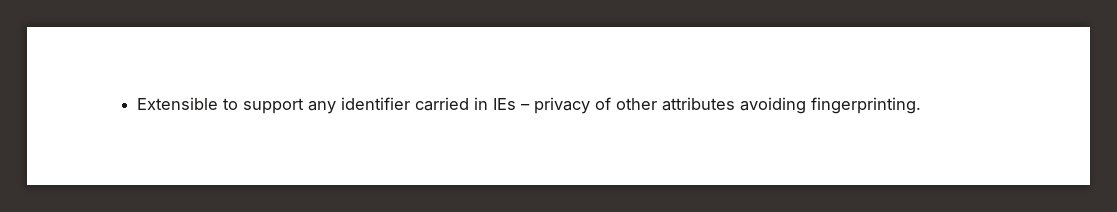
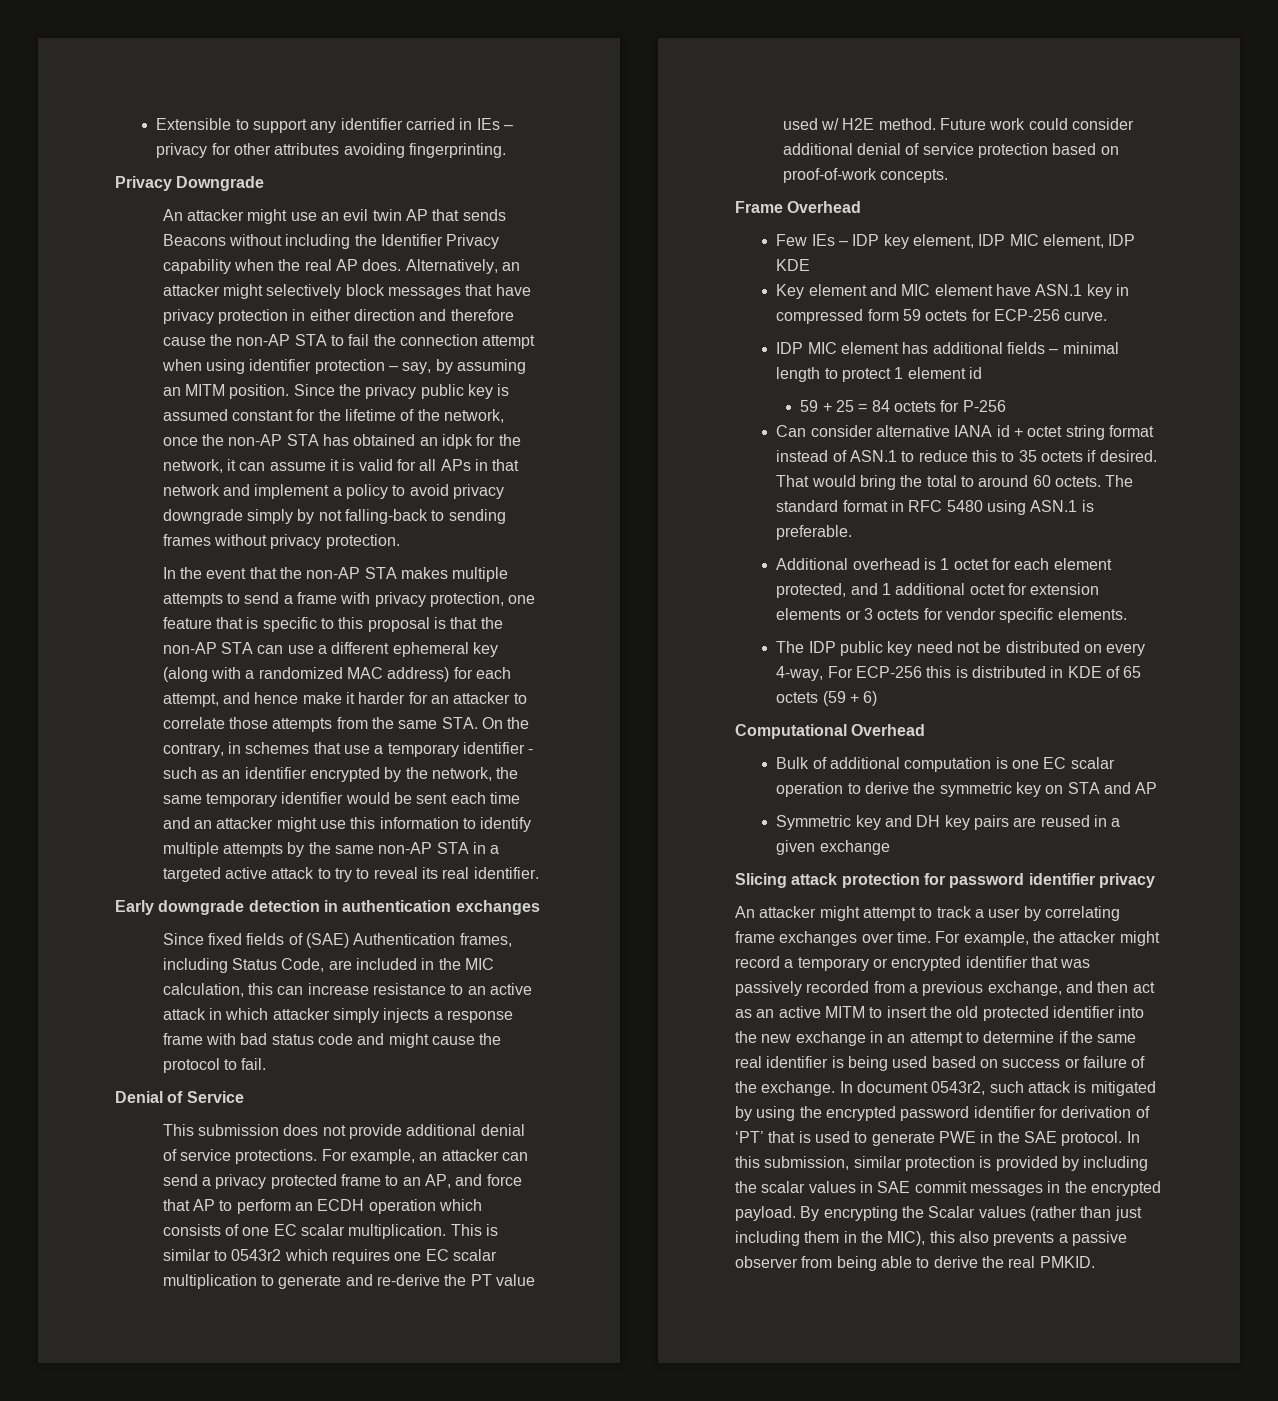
[594,97,611,110] of -> [211,143,231,155] for
(921, 105) none -> [115,176,265,191] [162,209,506,224] [162,234,500,249] [162,259,521,274] [162,284,531,299] [162,309,514,324] [162,334,536,349] [161,359,527,374] [162,384,510,399] [162,409,505,423] [162,434,521,449] [162,459,520,473] [162,484,505,499] [162,509,506,524] [162,534,400,549] [162,567,509,582] [162,592,536,607] [162,617,503,632] [162,642,499,657] [162,667,512,682] [162,692,527,707] [162,717,530,732] [162,742,534,757] [162,767,519,782] [162,792,521,807] [162,817,532,832] [162,842,500,857] [162,867,539,882] [115,900,540,915] [162,933,512,948] [162,958,495,973] [162,983,533,997] [162,1008,514,1023] [162,1033,502,1048] [162,1058,267,1073] [115,1091,244,1103] [162,1124,525,1139] [162,1149,529,1164] [162,1174,522,1189] [162,1199,483,1214] [162,1224,499,1239] [162,1249,498,1264] [162,1274,536,1289] [782,118,1135,130] [782,143,1119,158] [782,168,949,183] [735,201,862,213] [776,234,1136,249] [776,259,811,271] [776,284,1130,299] [776,309,1108,324] [776,342,1119,354] [776,367,983,382] [800,400,1006,412] [776,425,1155,440] [776,450,1157,462] [776,475,1134,490] [776,500,1094,515] [776,525,853,540] [776,558,1112,570] [776,583,1100,598] [776,608,1127,623] [776,641,1146,656] [776,666,1142,681] [776,691,878,706] [735,724,926,739] [776,757,1115,772] [776,782,1158,797] [776,815,1121,830] [776,840,890,855] [735,873,1155,888] [735,906,1120,921] [735,931,1160,946] [735,956,1091,971] [735,981,1155,996] [735,1006,1145,1021] [735,1031,1137,1046] [735,1056,1146,1071] [735,1081,1156,1096] [735,1106,1150,1121] [735,1131,1140,1146] [735,1156,1149,1171] [735,1181,1161,1196] [735,1206,1142,1221] [735,1231,1127,1246] [735,1256,1095,1271] // Privacy Downgrade // An attacker might use an evil twin AP that sends Beacons without including the Identifier Privacy capability when the real AP does. Alternatively, an attacker might selectively block messages that have privacy protection in either direction and therefore cause the non-AP STA to fail the connection attempt when using identifier protection – say, by assuming an MITM position. Since the privacy public key is assumed constant for the lifetime of the network, once the non-AP STA has obtained an idpk for the network, it can assume it is valid for all APs in that network and implement a policy to avoid privacy downgrade simply by not falling-back to sending frames without privacy protection. // In the event that the non-AP STA makes multiple attempts to send a frame with privacy protection, one feature that is specific to this proposal is that the non-AP STA can use a different ephemeral key (along with a randomized MAC address) for each attempt, and hence make it harder for an attacker to correlate those attempts from the same STA. On the contrary, in schemes that use a temporary identifier - such as an identifier encrypted by the network, the same temporary identifier would be sent each time and an attacker might use this information to identify multiple attempts by the same non-AP STA in a targeted active attack to try to reveal its real identifier. // Early downgrade detection in authentication exchanges // Since fixed fields of (SAE) Authentication frames, including Status Code, are included in the MIC calculation, this can increase resistance to an active attack in which attacker simply injects a response frame with bad status code and might cause the protocol to fail. // Denial of Service // This submission does not provide additional denial of service protections. For example, an attacker can send a privacy protected frame to an AP, and force that AP to perform an ECDH operation which consists of one EC scalar multiplication. This is similar to 0543r2 which requires one EC scalar multiplication to generate and re-derive the PT value used w/ H2E method. Future work could consider additional denial of service protection based on proof-of-work concepts. // Frame Overhead // Few IEs – IDP key element, IDP MIC element, IDP KDE // Key element and MIC element have ASN.1 key in compressed form 59 octets for ECP-256 curve. // IDP MIC element has additional fields – minimal length to protect 1 element id // 59 + 25 = 84 octets for P-256 // Can consider alternative IANA id + octet string format instead of ASN.1 to reduce this to 35 octets if desired. That would bring the total to around 60 octets. The standard format in RFC 5480 using ASN.1 is preferable. // Additional overhead is 1 octet for each element protected, and 1 additional octet for extension elements or 3 octets for vendor specific elements. // The IDP public key need not be distributed on every 4-way, For ECP-256 this is distributed in KDE of 65 octets (59 + 6) // Computational Overhead // Bulk of additional computation is one EC scalar operation to derive the symmetric key on STA and AP // Symmetric key and DH key pairs are reused in a given exchange // Slicing attack protection for password identifier privacy // An attacker might attempt to track a user by correlating frame exchanges over time. For example, the attacker might record a temporary or encrypted identifier that was passively recorded from a previous exchange, and then act as an active MITM to insert the old protected identifier into the new exchange in an attempt to determine if the same real identifier is being used based on success or failure of the exchange. In document 0543r2, such attack is mitigated by using the encrypted password identifier for derivation of ‘PT’ that is used to generate PWE in the SAE protocol. In this submission, similar protection is provided by including the scalar values in SAE commit messages in the encrypted payload. By encrypting the Scalar values (rather than just including them in the MIC), this also prevents a passive observer from being able to derive the real PMKID.

